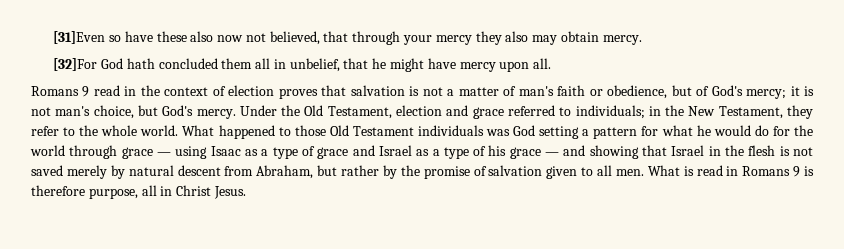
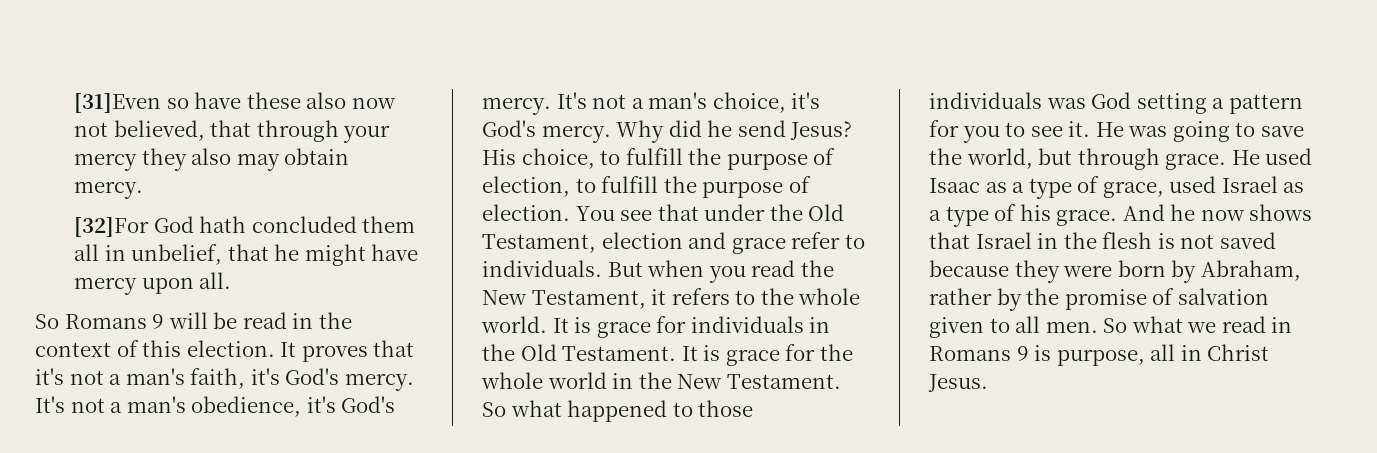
[31,86,90,97] Romans 9 -> [35,312,238,329] So Romans 9 will be
[228,85,815,99] [31,107,51,116] election proves that salvation is not a matter of man's faith or obedience, but of God's mercy; it is not -> [142,340,415,362] [35,368,414,391] [35,396,396,417] [482,92,644,115] this election. It proves that it's not a man's faith, it's God's mercy. It's not a man's obedience, it's God's mercy. It's not a
[137,105,277,119] but God's mercy. Under -> [791,92,821,109] [482,120,853,143] [482,148,836,170] [482,176,811,198] [482,204,766,221] it's God's mercy. Why did he send Jesus? His choice, to fulfill the purpose of election, to fulfill the purpose of election. You see that under
[507,105,661,119] referred to individuals; in -> [791,232,865,249] [482,260,796,283] refer to individuals. But when you read
[786,105,813,119] [31,126,59,136] they refer -> [651,288,730,305] it refers
[182,125,215,136] What -> [552,316,831,338] [482,344,853,366] [481,372,841,389] [482,400,562,417] It is grace for individuals in the Old Testament. It is grace for the whole world in the New Testament. So what
[329,125,414,136] Old Testament -> (754, 408) none
[661,125,813,136] [30,145,208,159] what he would do for the world through grace — using -> [962,121,1304,143] [929,148,1313,170] you to see it. He was going to save the world, but through grace. He used
[317,145,375,159] grace and -> [1102,176,1217,198] grace, used
[509,145,639,159] grace — and showing -> [1056,204,1313,226] grace. And he now shows
[66,165,338,179] merely by natural descent from Abraham, but -> [929,260,1301,283] because they were born by Abraham,
[647,165,694,176] What is -> [1103,316,1217,333] So what we
[31,185,85,196] therefore -> (1052, 353) none

